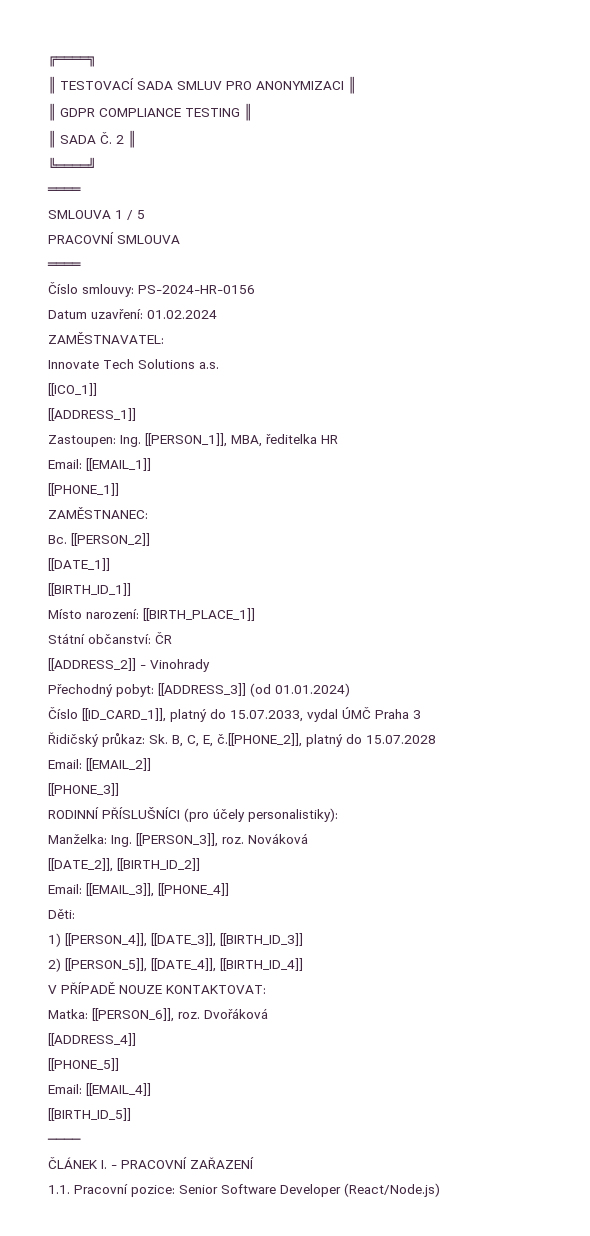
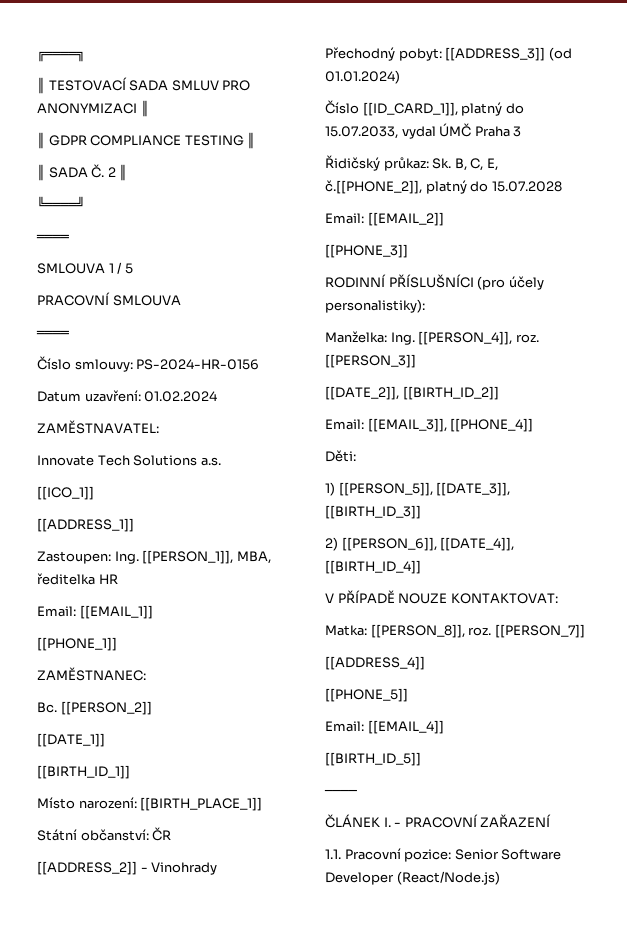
[136,833,308,847] [[PERSON_3]], roz. Nováková -> [418,331,539,345] [325,354,416,368] [[PERSON_4]], roz. [[PERSON_3]]
[65,933,147,947] [[PERSON_4]], -> [338,482,433,496] [[PERSON_5]],
[65,958,147,972] [[PERSON_5]], -> [341,537,437,551] [[PERSON_6]],
[92,1008,268,1022] [[PERSON_6]], roz. Dvořáková -> [370,624,585,638] [[PERSON_8]], roz. [[PERSON_7]]

